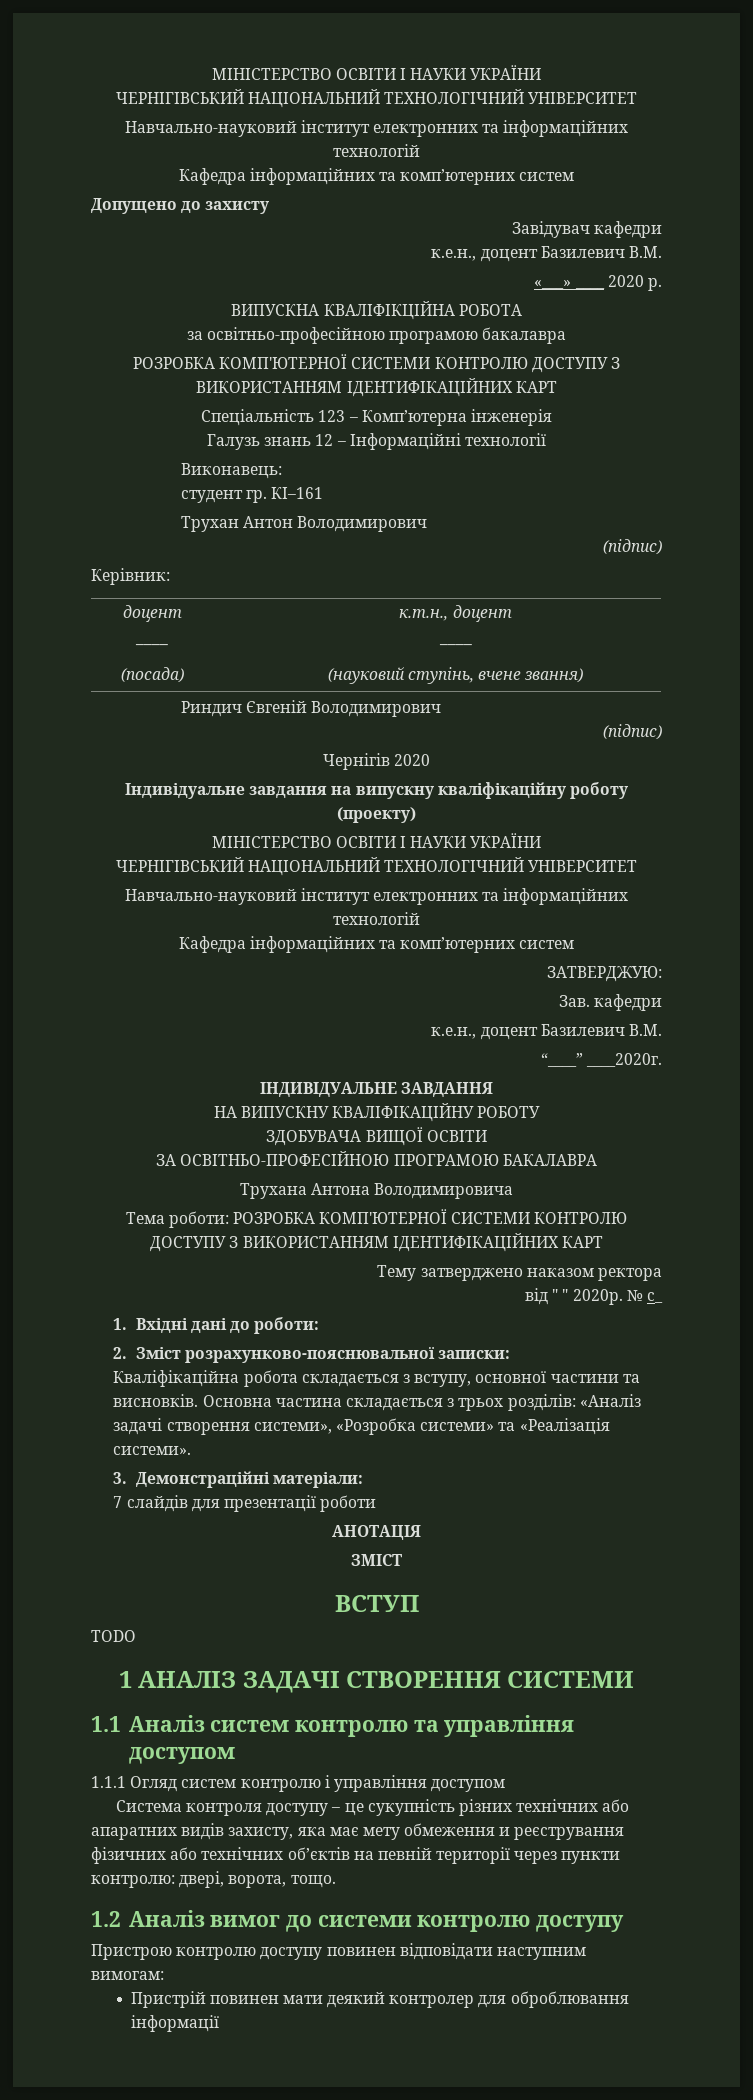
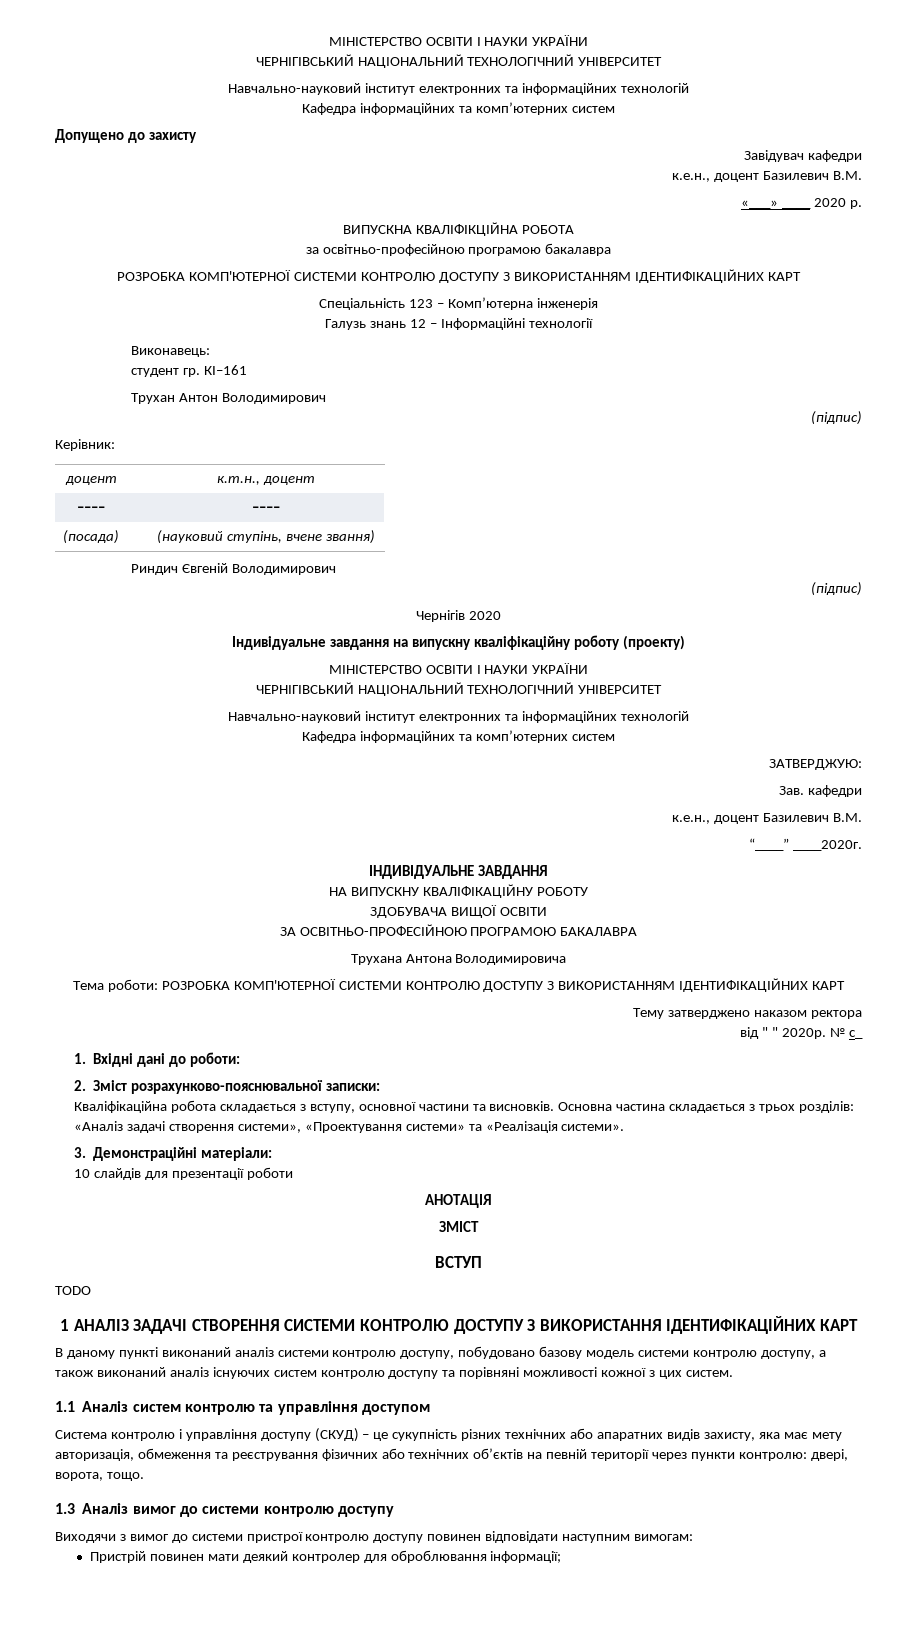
[336,1418,417,1435] «Розробка -> [304,1122,402,1133] «Проектування
[113,1496,123,1508] 7 -> [74,1169,91,1178] 10
(635, 1679) none -> [360,1316,858,1334] [55,1346,826,1359] [55,1367,733,1379] КОНТРОЛЮ ДОСТУПУ З ВИКОРИСТАННЯ ІДЕНТИФІКАЦІЙНИХ КАРТ // В даному пункті виконаний аналіз системи контролю доступу, побудовано базову модель системи контролю доступу, а також виконаний аналіз існуючих систем контролю доступу та порівняні можливості кожної з цих систем.
[91,1775,506,1792] [115,1800,329,1816] 1.1.1 Огляд систем контролю і управління доступом // Система контроля доступу -> [55,1428,359,1442] Система контролю і управління доступу (СКУД)
[404,1823,511,1836] обмеження и -> [55,1448,228,1461] авторизація, обмеження та
[91,1911,121,1927] 1.2 -> [55,1503,75,1514] 1.3
[91,1944,172,1960] Пристрою -> [55,1532,303,1543] Виходячи з вимог до системи пристрої
[130,2015,219,2032] інформації -> [490,1551,562,1563] інформації;

